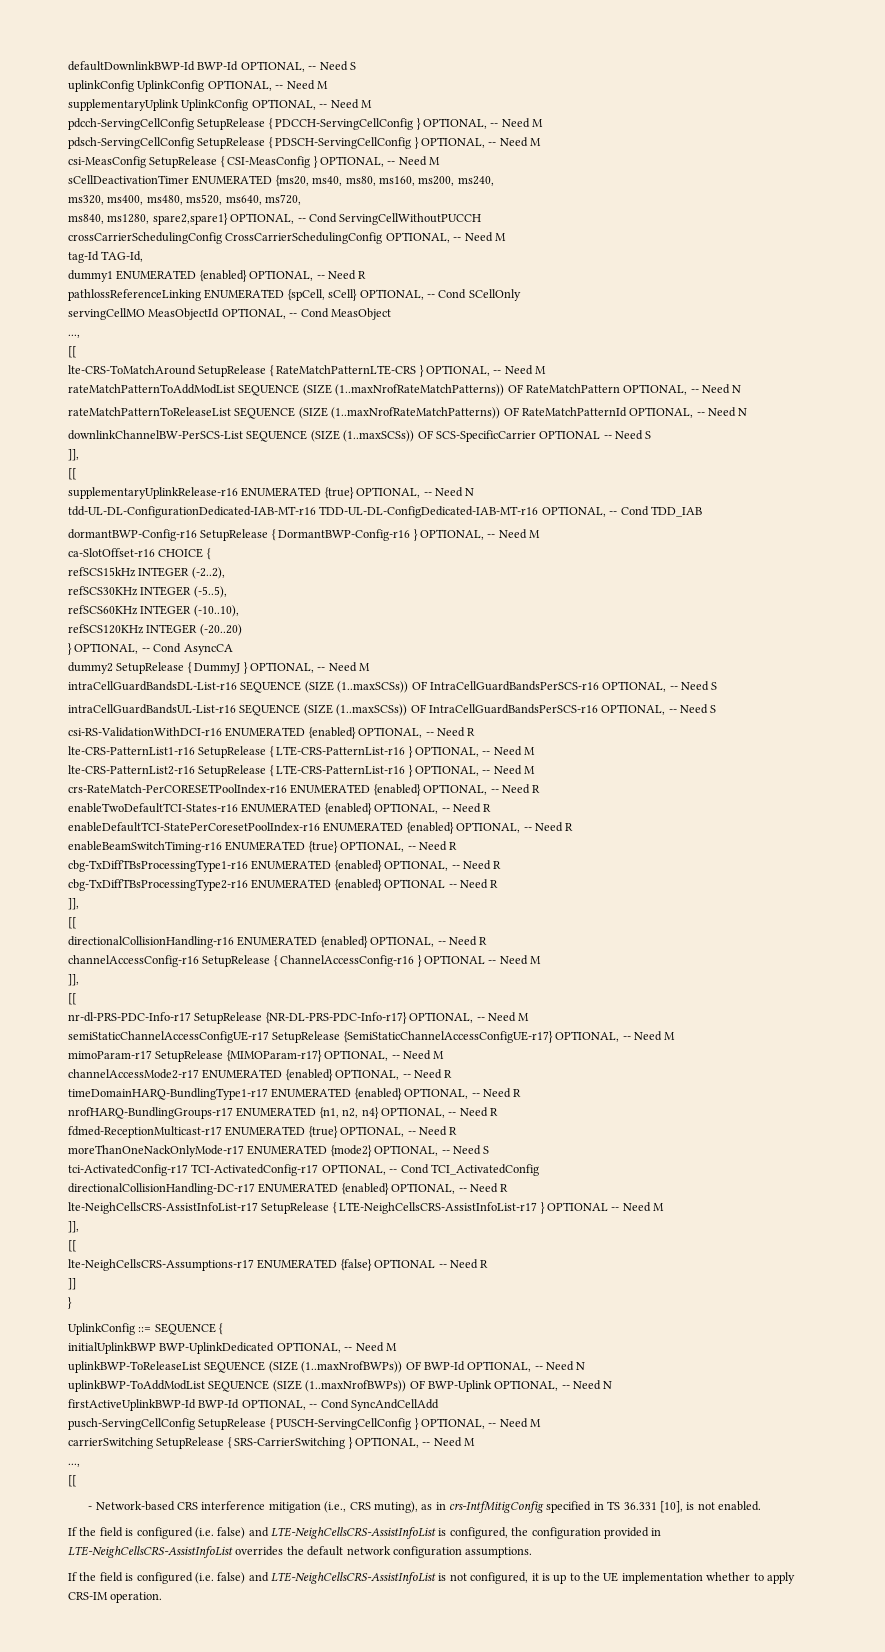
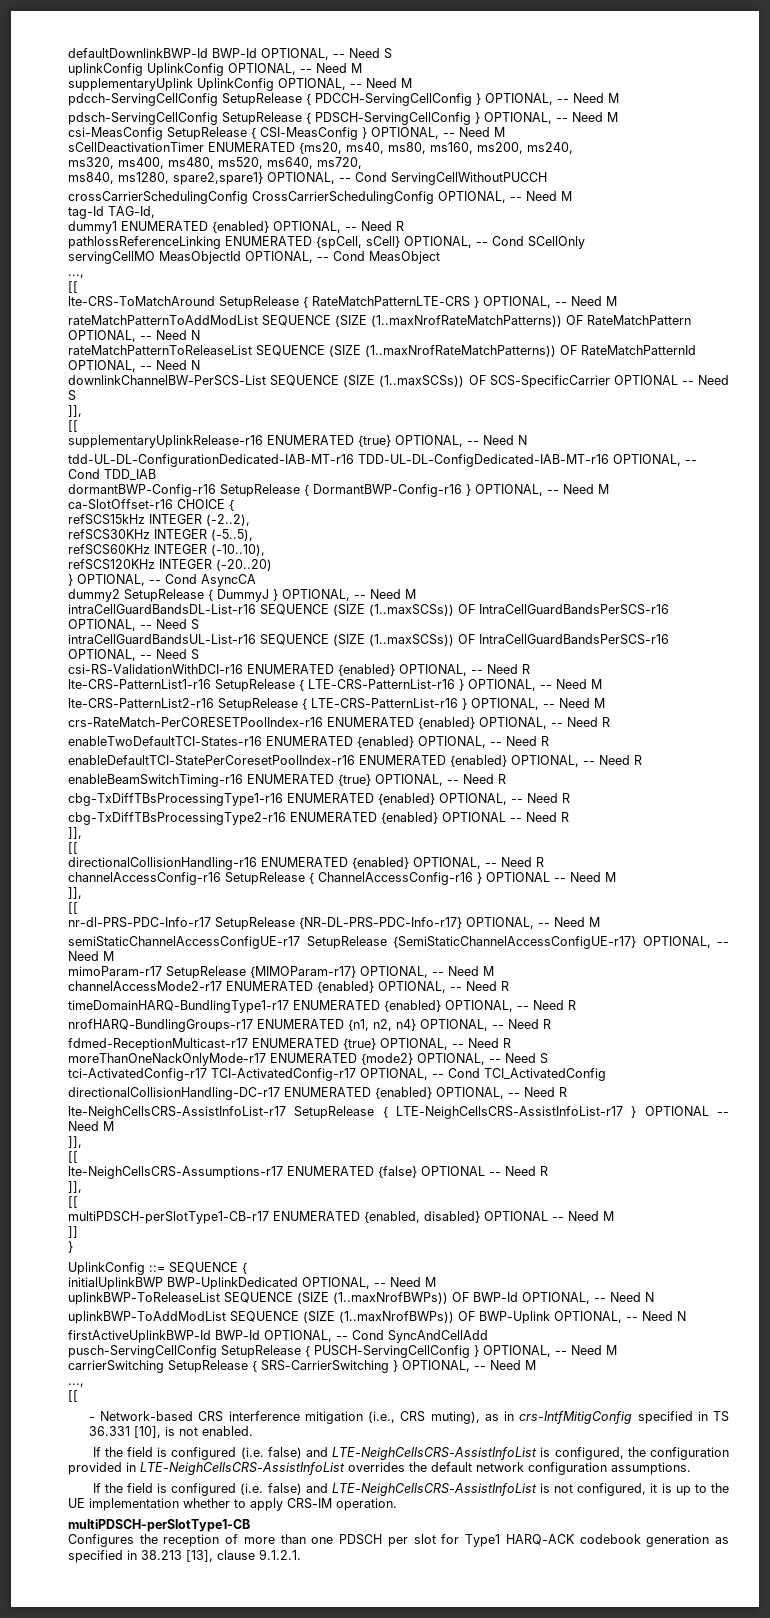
(489, 1264) none -> [68,1181,82,1193] [68,1196,78,1208] [68,1211,614,1224] // ]], // [[ // multiPDSCH-perSlotType1-CB-r17 ENUMERATED {enabled, disabled} OPTIONAL -- Need M
(163, 1597) none -> [68,1519,250,1532] [68,1534,730,1547] [68,1549,301,1563] // multiPDSCH-perSlotType1-CB // Configures the reception of more than one PDSCH per slot for Type1 HARQ-ACK codebook generation as specified in 38.213 [13], clause 9.1.2.1.

